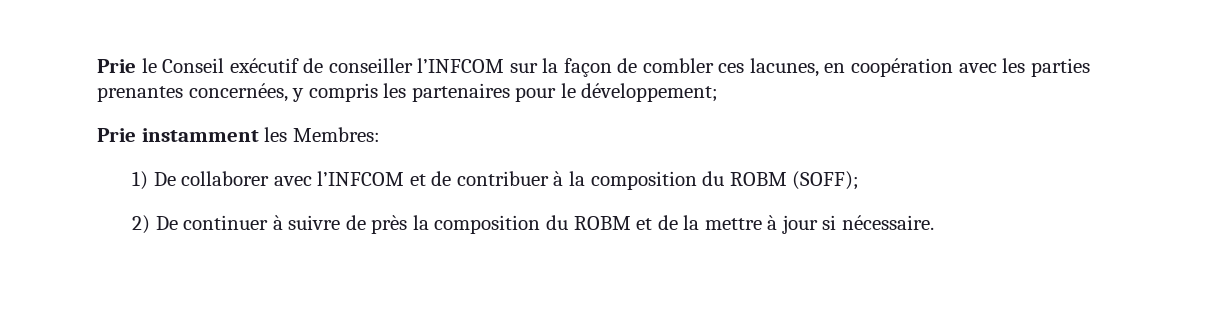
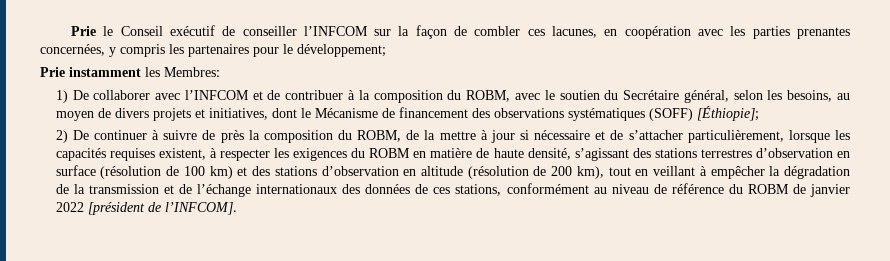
[729,171,860,190] ROBM (SOFF); -> [466,90,850,103] [55,106,759,121] ROBM, avec le soutien du Secrétaire général, selon les besoins, au moyen de divers projets et initiatives, dont le Mécanisme de financement des observations systématiques (SOFF) [Éthiopie];
[573,216,653,230] ROBM et -> [357,130,402,142] ROBM,
[841,215,934,230] nécessaire. -> [534,130,850,143] [55,148,850,161] [55,165,851,179] [55,183,851,197] [55,202,237,215] nécessaire et de s’attacher particulièrement, lorsque les capacités requises existent, à respecter les exigences du ROBM en matière de haute densité, s’agissant des stations terrestres d’observation en surface (résolution de 100 km) et des stations d’observation en altitude (résolution de 200 km), tout en veillant à empêcher la dégradation de la transmission et de l’échange internationaux des données de ces stations, conformément au niveau de référence du ROBM de janvier 2022 [président de l’INFCOM].

